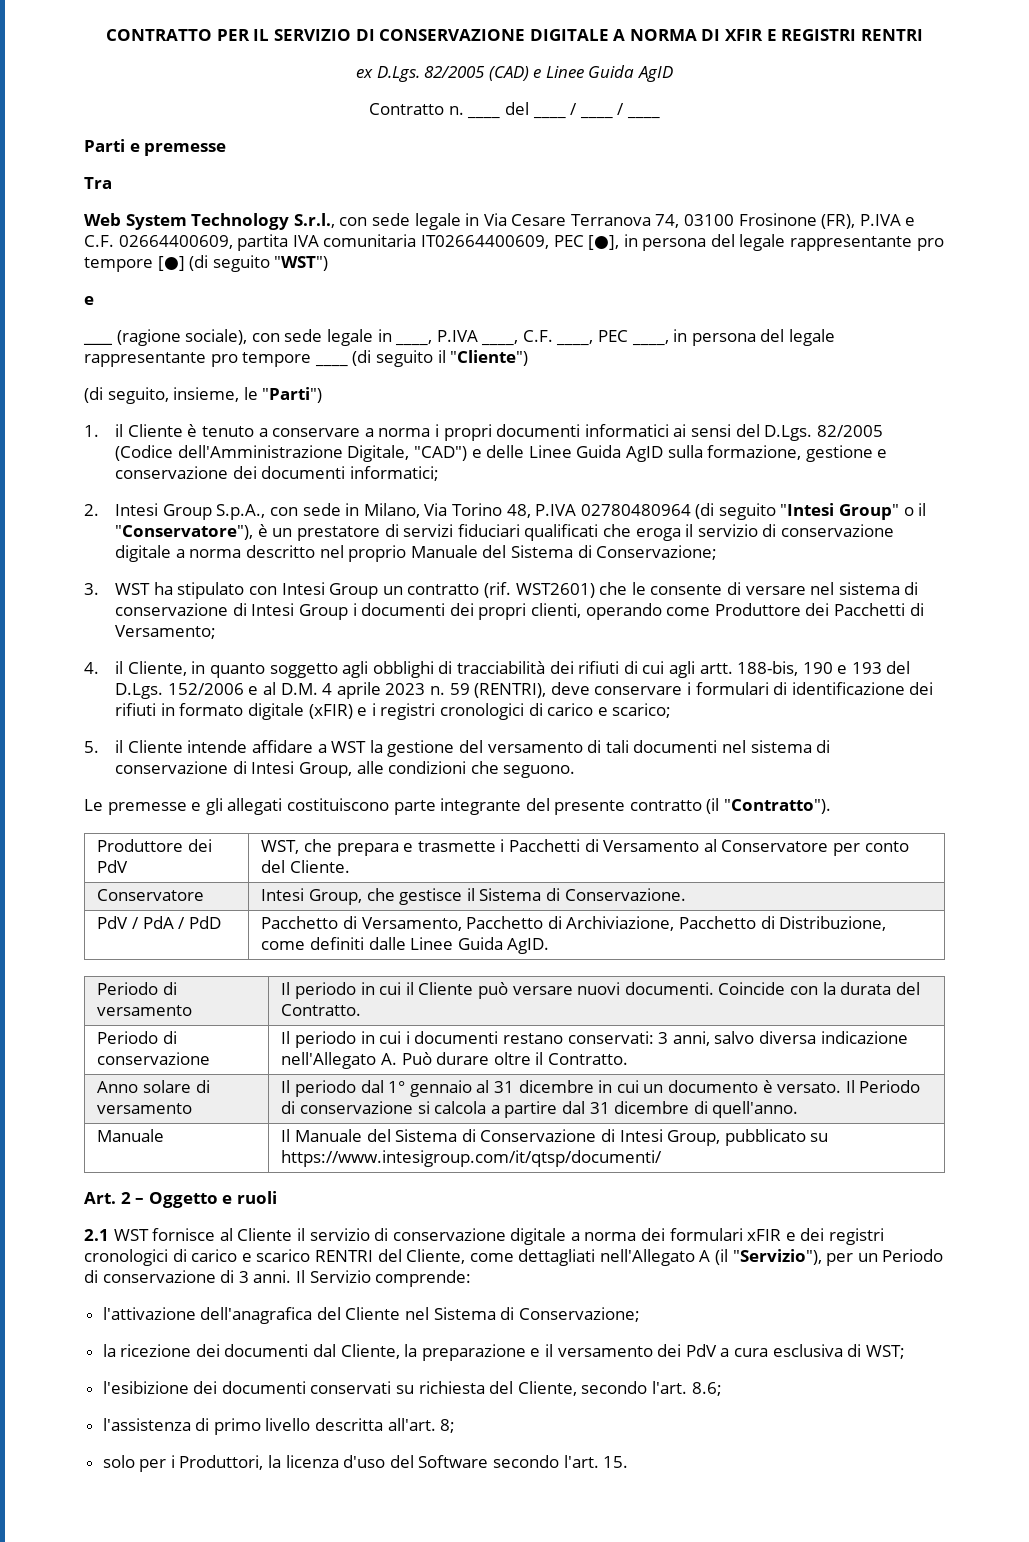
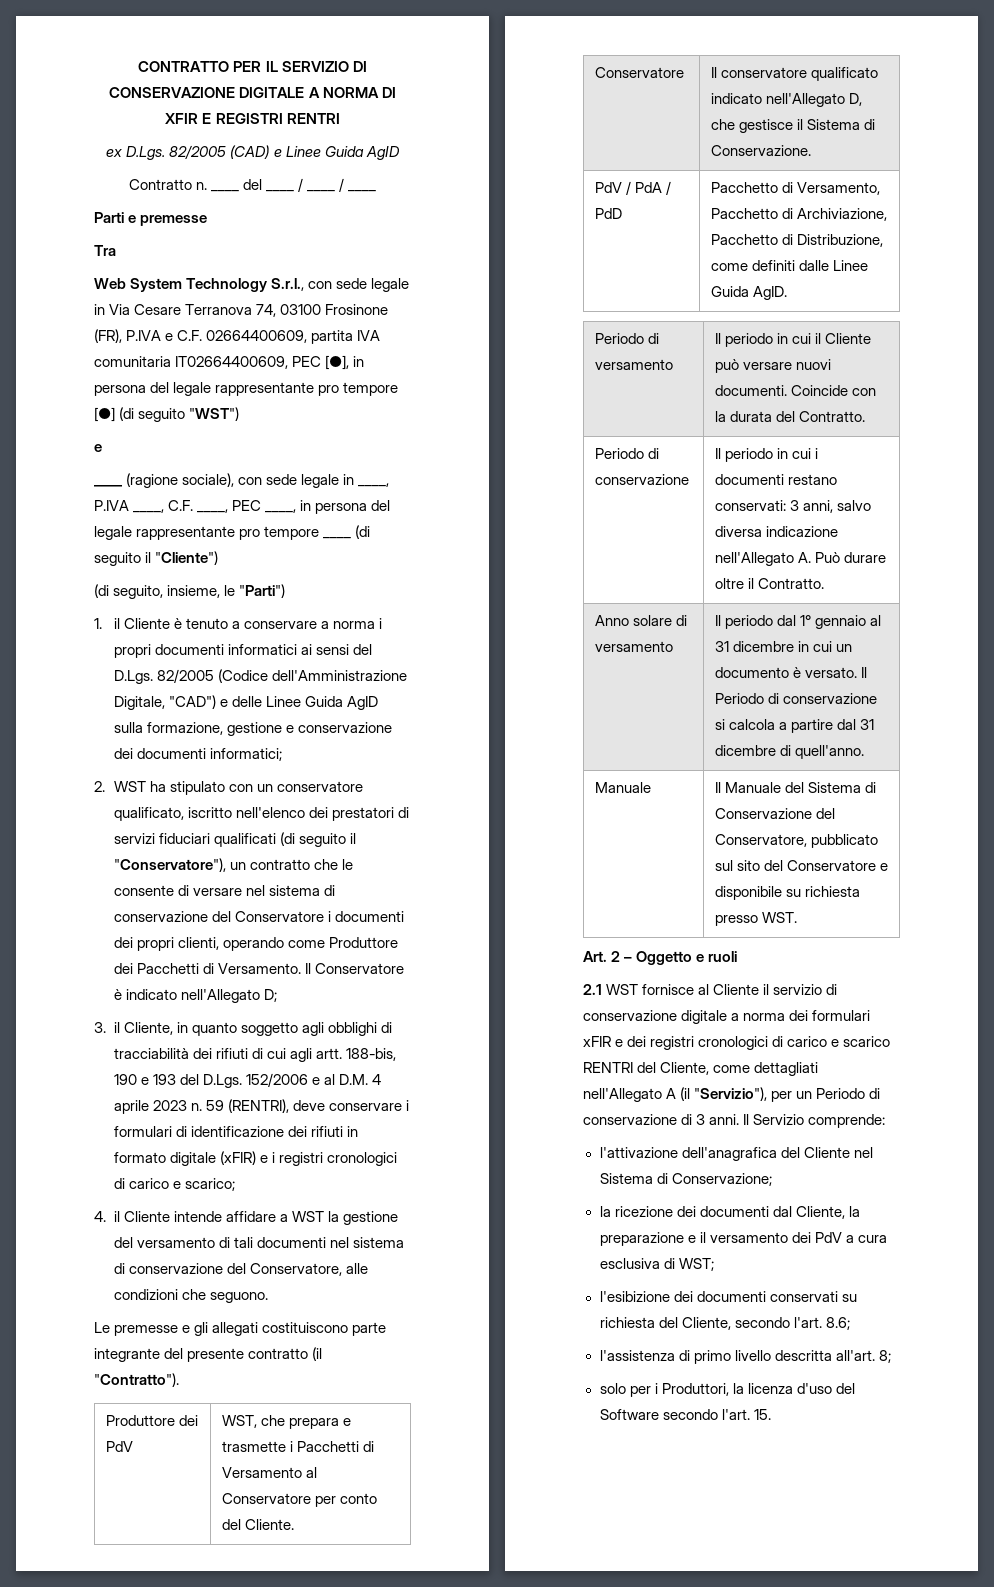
[115,503,927,520] [115,524,894,541] [115,545,718,562] [84,582,595,599] Intesi Group S.p.A., con sede in Milano, Via Torino 48, P.IVA 02780480964 (di seguito "Intesi Group" o il "Conservatore"), è un prestatore di servizi fiduciari qualificati che eroga il servizio di conservazione digitale a norma descritto nel proprio Manuale del Sistema di Conservazione; // 3. WST ha stipulato con Intesi Group un contratto (rif. WST2601) -> [113,781,364,795] [113,807,410,821] [113,832,357,847] [113,858,311,872] WST ha stipulato con un conservatore qualificato, iscritto nell'elenco dei prestatori di servizi fiduciari qualificati (di seguito il "Conservatore"), un contratto
[232,603,349,620] di Intesi Group -> [211,911,325,922] del Conservatore
[115,625,217,639] [84,662,99,674] Versamento; // 4. -> [218,963,405,974] [113,989,278,1003] [94,1022,106,1033] Versamento. Il Conservatore è indicato nell'Allegato D; // 3.
[84,741,99,753] 5. -> [94,1211,106,1222] 4.
[232,761,353,778] di Intesi Group, -> [227,1263,343,1276] del Conservatore,
[261,888,363,905] Intesi Group, -> [710,67,878,81] [710,93,862,107] Il conservatore qualificato indicato nell'Allegato D,
[600,1129,829,1146] [281,1150,663,1167] di Intesi Group, pubblicato su https://www.intesigroup.com/it/qtsp/documenti/ -> [815,808,835,819] [714,834,878,848] [714,860,889,871] [714,886,860,900] [714,912,797,926] del Conservatore, pubblicato sul sito del Conservatore e disponibile su richiesta presso WST.

